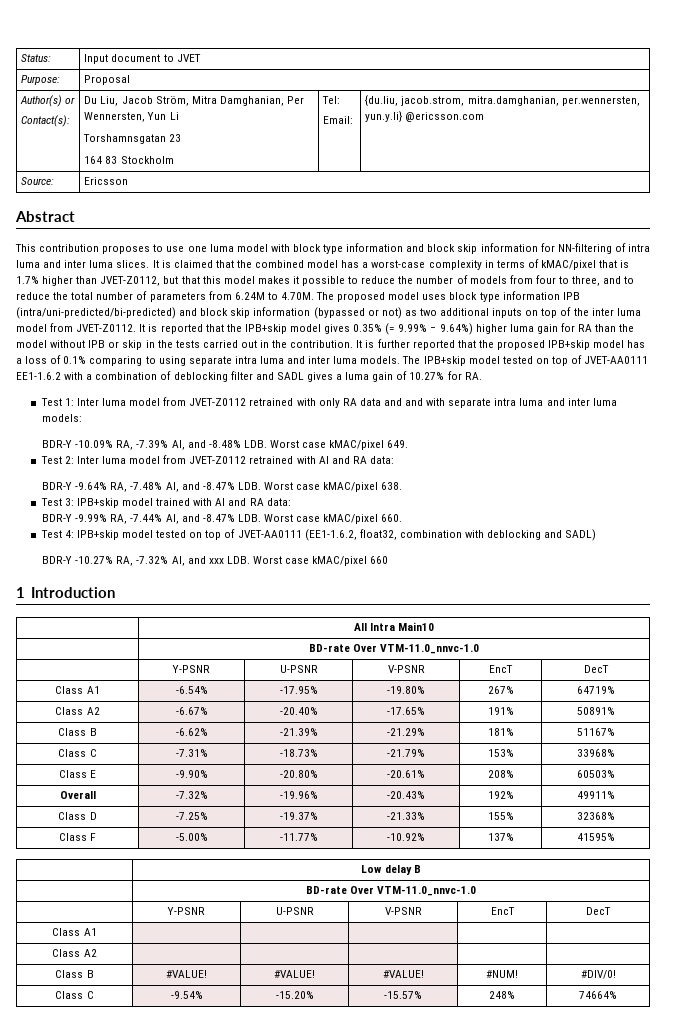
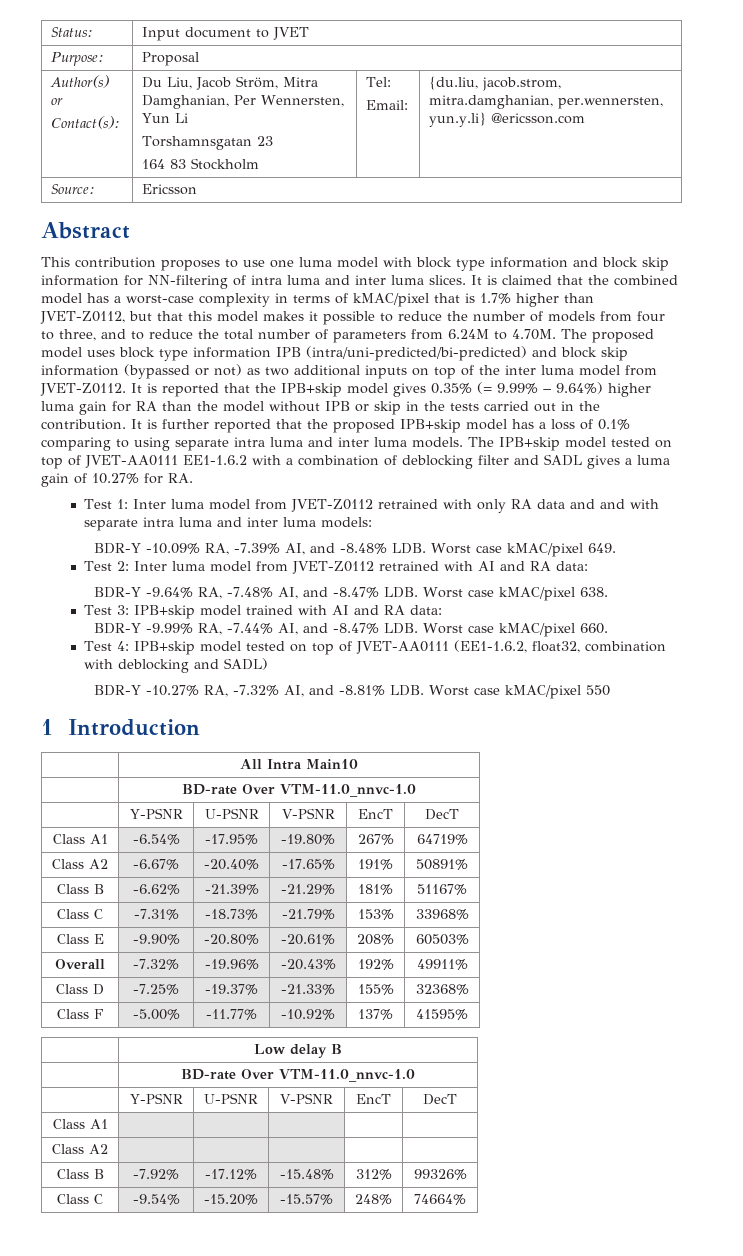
[208,556,389,566] xxx LDB. Worst case kMAC/pixel 660 -> [339,685,611,699] -8.81% LDB. Worst case kMAC/pixel 550
[165,970,207,978] [274,970,315,978] [382,970,424,978] [486,970,518,978] [580,970,616,979] #VALUE! | #VALUE! | #VALUE! | #NUM! | #DIV/0! -> [133,1169,179,1180] [205,1169,257,1180] [279,1169,334,1180] [355,1169,392,1180] [413,1169,467,1180] -7.92% | -17.12% | -15.48% | 312% | 99326%

